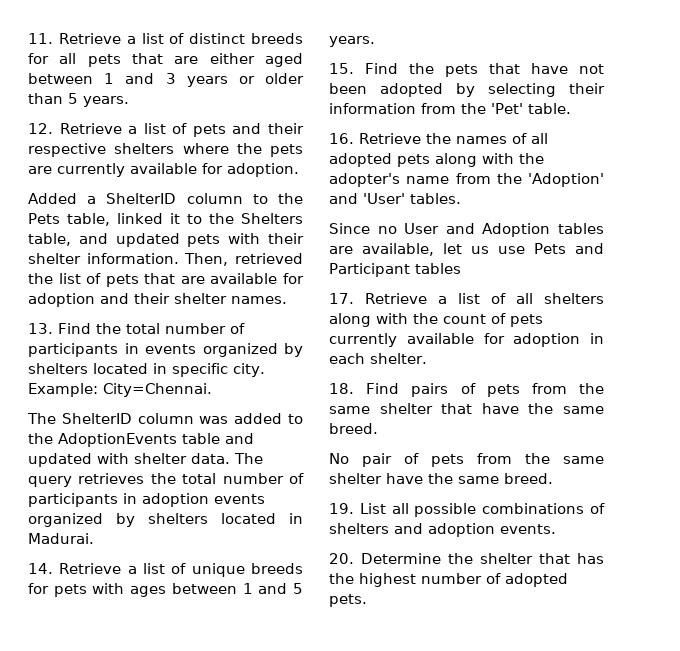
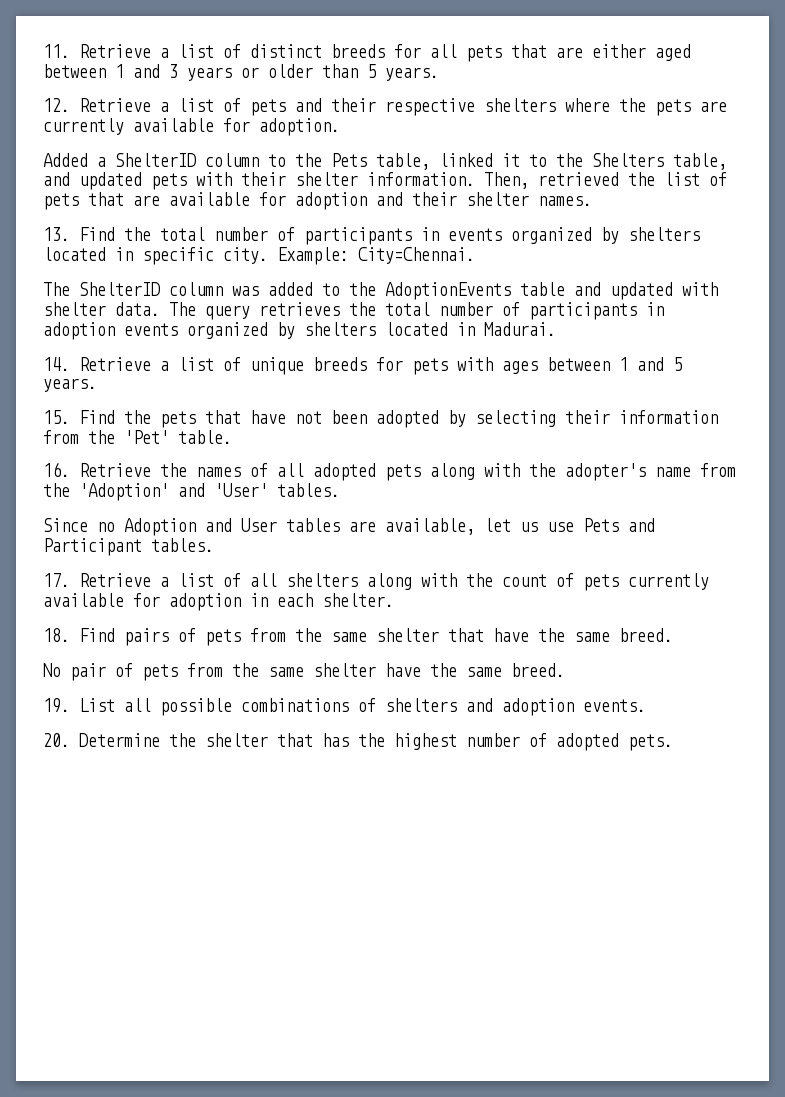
[404,223,551,237] User and Adoption -> [124,518,277,536] Adoption and User
[415,263,461,274] tables -> [151,538,214,552] tables.

